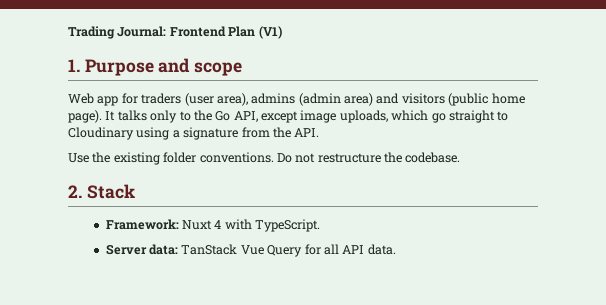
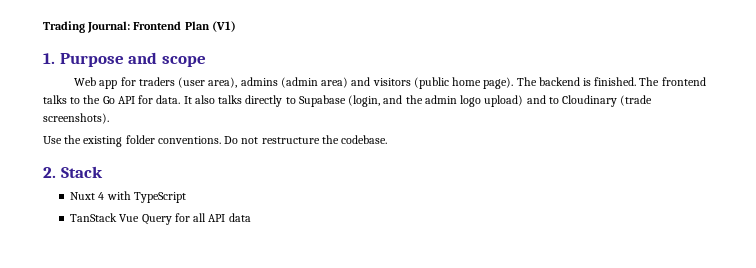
[105,110,509,123] [68,127,320,140] It talks only to the Go API, except image uploads, which go straight to Cloudinary using a signature from the API. -> [516,77,706,86] [43,95,653,107] [43,113,109,124] The backend is finished. The frontend talks to the Go API for data. It also talks directly to Supabase (login, and the admin logo upload) and to Cloudinary (trade screenshots).
[105,219,179,230] Framework: -> (103, 172) none
[255,219,321,232] [105,244,179,255] TypeScript. // Server data: -> [133,192,186,203] TypeScript //
[367,244,396,255] data. -> [228,213,251,222] data

